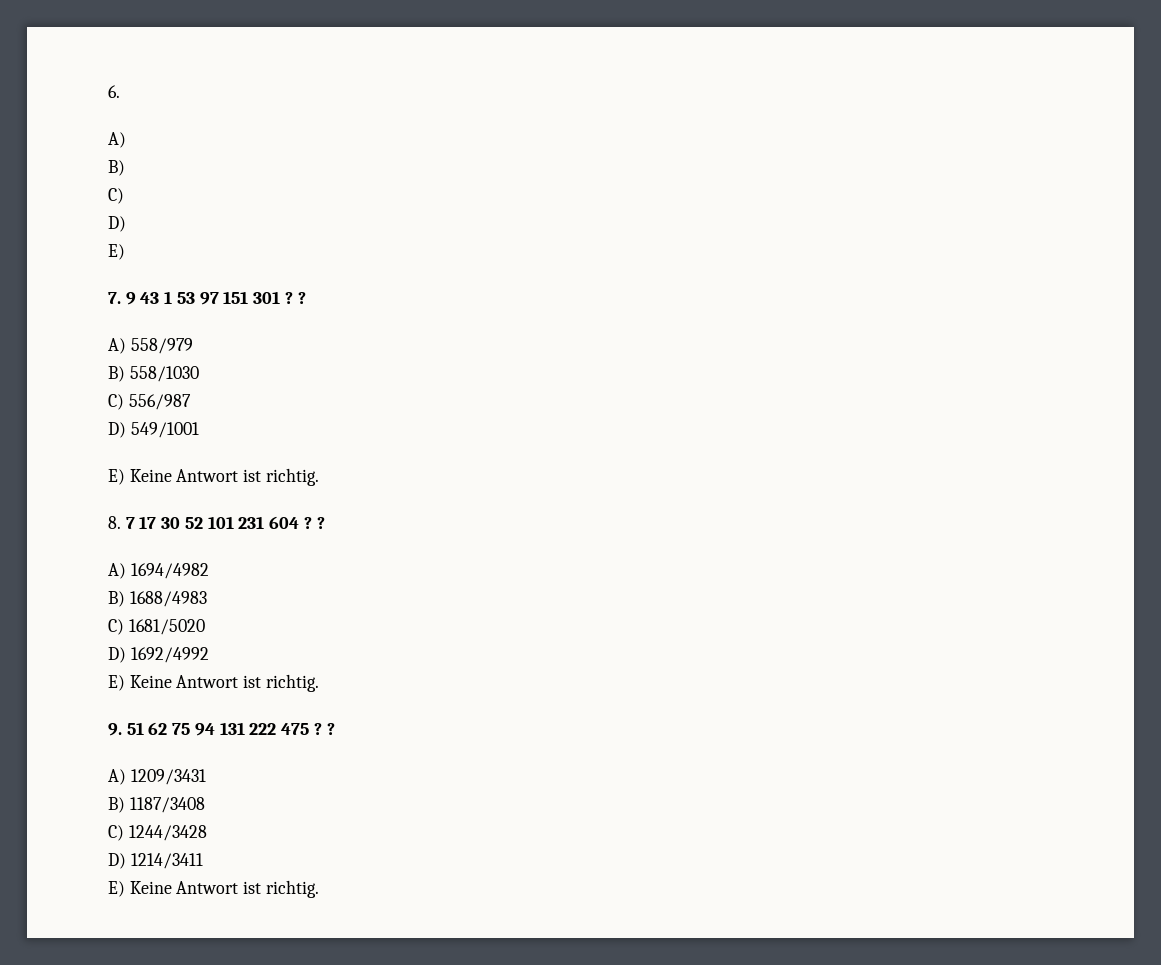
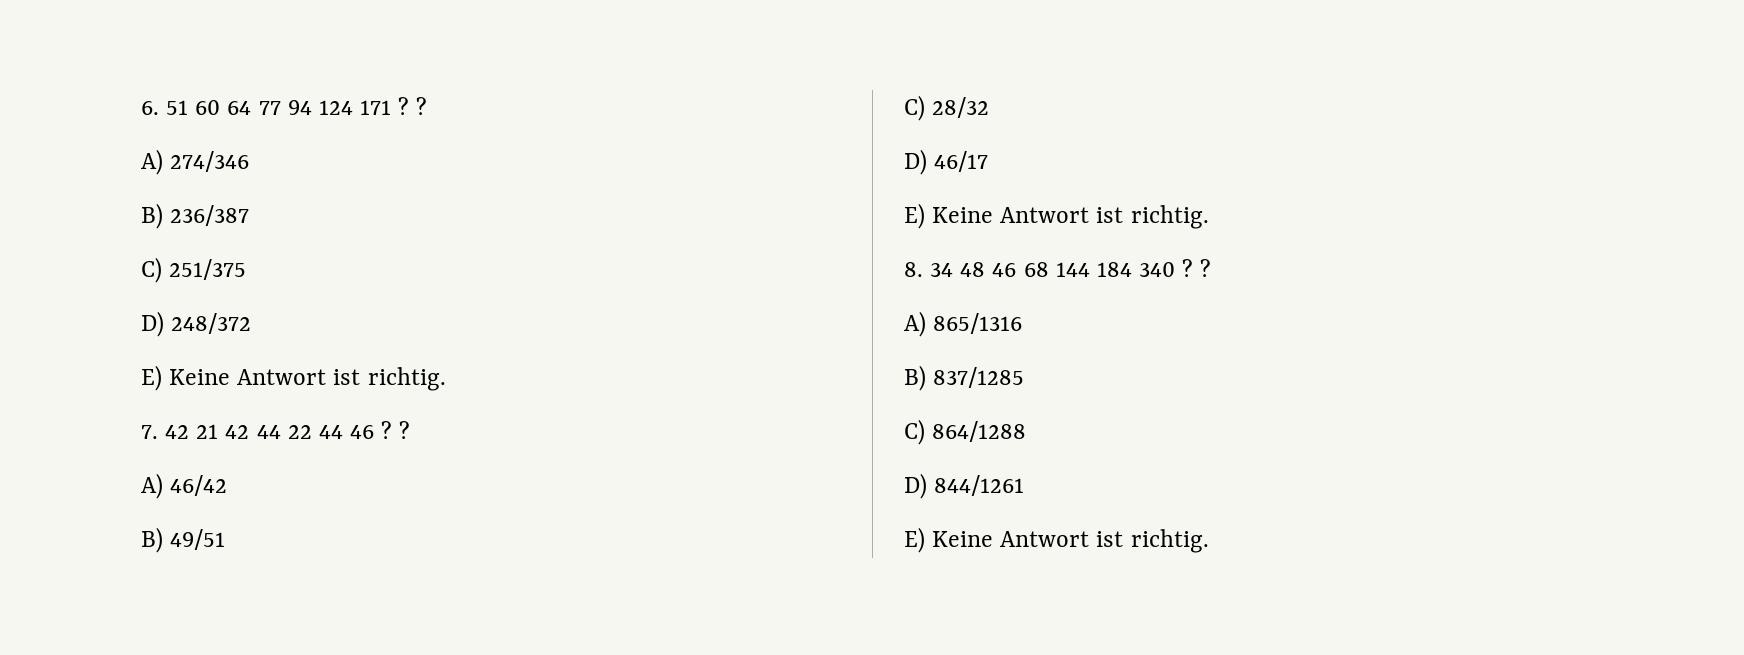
[108,132,126,148] [108,160,125,176] [108,188,124,204] [108,216,126,232] [108,244,125,260] [108,291,306,305] [108,338,193,354] [108,366,199,382] [108,394,191,410] [108,422,199,438] // A) // B) // C) // D) // E) // 7. 9 43 1 53 97 151 301 ? ? // A) 558/979 // B) 558/1030 // C) 556/987 // D) 549/1001 -> [166,97,428,115] [141,149,250,175] [141,203,250,229] [141,257,247,283] [141,311,252,337] [141,365,446,391] [141,421,411,439] [141,473,228,499] [141,527,226,553] [904,95,990,121] [904,149,989,175] 51 60 64 77 94 124 171 ? ? // A) 274/346 // B) 236/387 // C) 251/375 // D) 248/372 // E) Keine Antwort ist richtig. // 7. 42 21 42 44 22 44 46 ? ? // A) 46/42 // B) 49/51 // C) 28/32 // D) 46/17
[125,516,325,529] [108,563,209,579] [108,591,207,607] [108,619,205,635] [108,647,209,663] [108,674,319,692] [108,722,335,736] [108,769,206,785] [108,797,205,813] [108,825,207,841] [108,853,203,869] [108,880,319,898] 7 17 30 52 101 231 604 ? ? // A) 1694/4982 // B) 1688/4983 // C) 1681/5020 // D) 1692/4992 // E) Keine Antwort ist richtig. // 9. 51 62 75 94 131 222 475 ? ? // A) 1209/3431 // B) 1187/3408 // C) 1244/3428 // D) 1214/3411 // E) Keine Antwort ist richtig. -> [930,259,1212,277] [904,311,1023,337] [904,365,1025,391] [904,419,1027,445] [904,473,1025,499] [904,527,1209,553] 34 48 46 68 144 184 340 ? ? // A) 865/1316 // B) 837/1285 // C) 864/1288 // D) 844/1261 // E) Keine Antwort ist richtig.

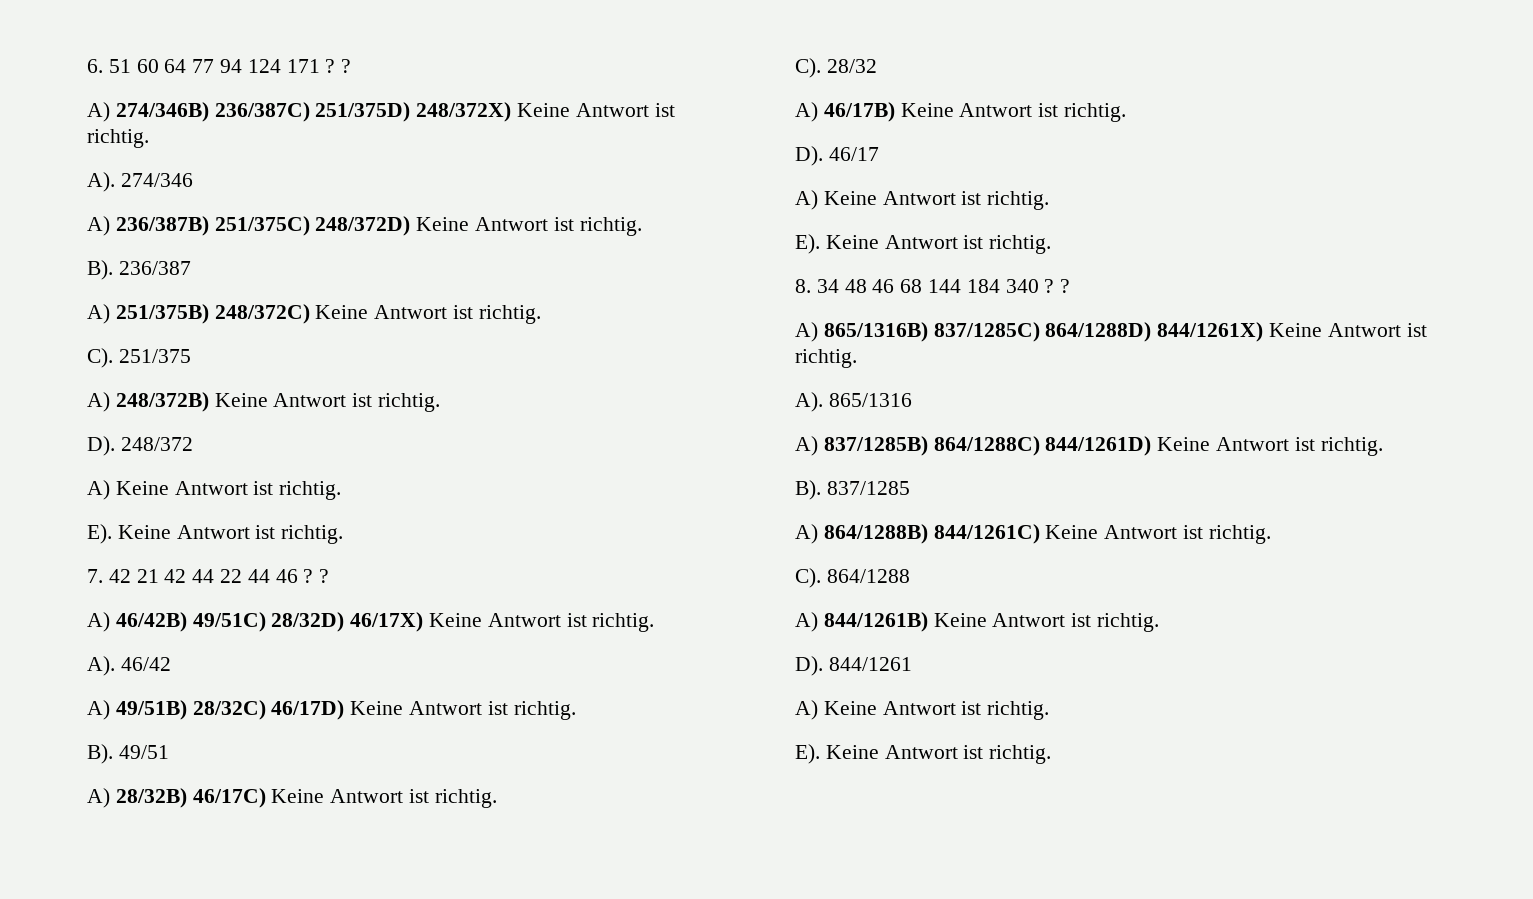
[170,151,250,172] [141,203,250,229] [141,257,247,283] [141,311,252,337] [141,365,162,391] 274/346 // B) 236/387 // C) 251/375 // D) 248/372 // E) -> [115,102,675,122] [87,129,149,148] [87,172,193,192] [87,216,642,236] [87,260,191,280] [87,304,541,324] [87,348,191,368] [87,392,441,412] [87,436,193,456] [87,480,342,500] [87,524,112,544] 274/346B) 236/387C) 251/375D) 248/372X) Keine Antwort ist richtig. // A). 274/346 // A) 236/387B) 251/375C) 248/372D) Keine Antwort ist richtig. // B). 236/387 // A) 251/375B) 248/372C) Keine Antwort ist richtig. // C). 251/375 // A) 248/372B) Keine Antwort ist richtig. // D). 248/372 // A) Keine Antwort ist richtig. // E).
[170,475,228,496] [141,527,226,553] [904,95,990,121] [904,149,989,175] [904,203,925,229] 46/42 // B) 49/51 // C) 28/32 // D) 46/17 // E) -> [115,612,655,632] [87,656,171,676] [87,700,576,720] [87,744,169,764] [87,788,497,808] [795,58,877,78] [795,102,1127,122] [795,146,879,166] [795,190,1050,210] [795,234,820,254] 46/42B) 49/51C) 28/32D) 46/17X) Keine Antwort ist richtig. // A). 46/42 // A) 49/51B) 28/32C) 46/17D) Keine Antwort ist richtig. // B). 49/51 // A) 28/32B) 46/17C) Keine Antwort ist richtig. // C). 28/32 // A) 46/17B) Keine Antwort ist richtig. // D). 46/17 // A) Keine Antwort ist richtig. // E).
[933,313,1023,334] [904,365,1025,391] [904,419,1027,445] [904,473,1025,499] [904,527,925,553] 865/1316 // B) 837/1285 // C) 864/1288 // D) 844/1261 // E) -> [823,322,1427,342] [795,349,857,368] [795,392,912,412] [795,436,1383,456] [795,480,910,500] [795,524,1271,544] [795,568,910,588] [795,612,1160,632] [795,656,912,676] [795,700,1050,720] [795,744,820,764] 865/1316B) 837/1285C) 864/1288D) 844/1261X) Keine Antwort ist richtig. // A). 865/1316 // A) 837/1285B) 864/1288C) 844/1261D) Keine Antwort ist richtig. // B). 837/1285 // A) 864/1288B) 844/1261C) Keine Antwort ist richtig. // C). 864/1288 // A) 844/1261B) Keine Antwort ist richtig. // D). 844/1261 // A) Keine Antwort ist richtig. // E).

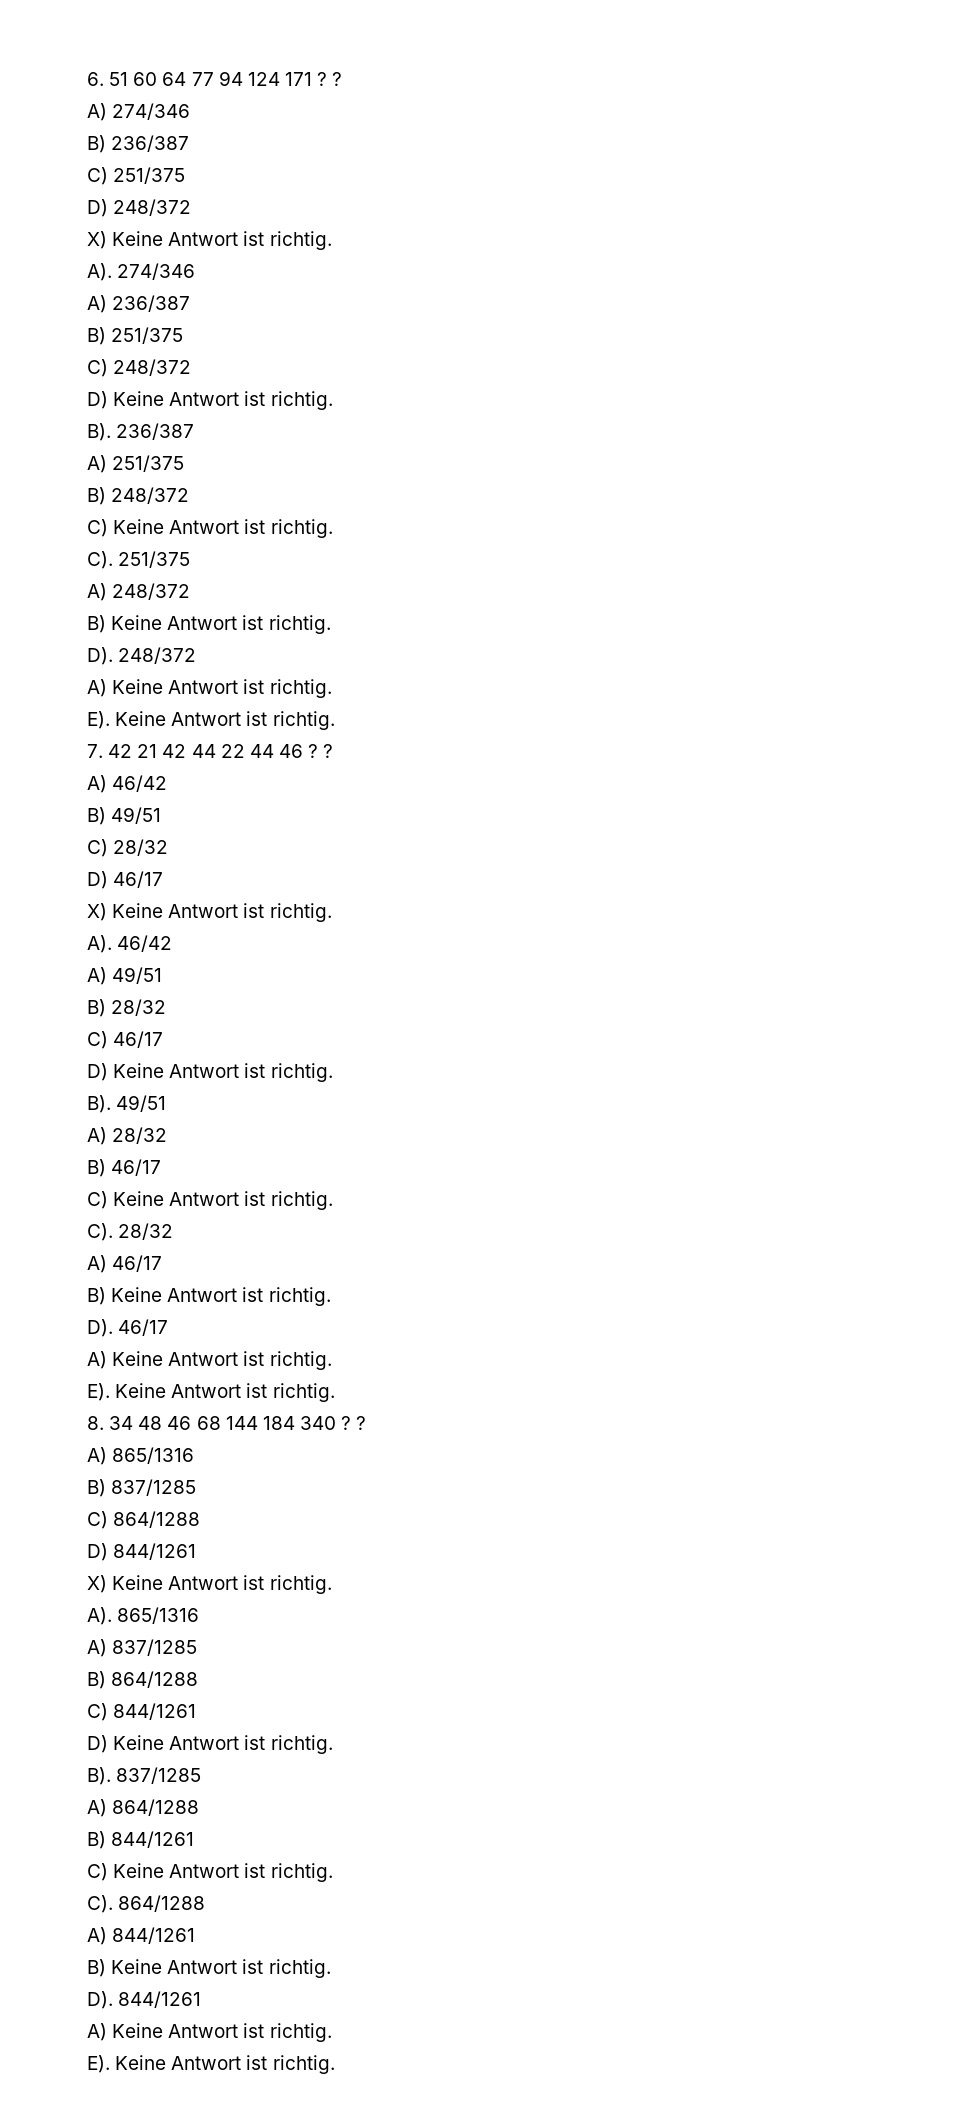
[115,102,512,122] 274/346B) 236/387C) 251/375D) 248/372X) -> [112,103,191,120] [87,135,190,153] [87,167,186,185] [87,199,192,217] [87,231,107,249] 274/346 // B) 236/387 // C) 251/375 // D) 248/372 // X)
[115,216,411,236] 236/387B) 251/375C) 248/372D) -> [112,295,191,312] [87,327,184,345] [87,359,192,377] [87,391,108,409] 236/387 // B) 251/375 // C) 248/372 // D)
[115,304,310,324] 251/375B) 248/372C) -> [112,455,185,472] [87,487,190,505] [87,519,108,537] 251/375 // B) 248/372 // C)
[115,392,209,412] 248/372B) -> [112,583,191,600] [87,615,106,633] 248/372 // B)
[115,612,424,632] 46/42B) 49/51C) 28/32D) 46/17X) -> [112,775,168,792] [87,807,162,825] [87,839,169,857] [87,871,164,889] [87,903,107,921] 46/42 // B) 49/51 // C) 28/32 // D) 46/17 // X)
[115,700,345,720] 49/51B) 28/32C) 46/17D) -> [112,967,163,984] [87,999,167,1017] [87,1031,164,1049] [87,1063,108,1081] 49/51 // B) 28/32 // C) 46/17 // D)
[115,788,266,808] 28/32B) 46/17C) -> [112,1127,168,1144] [87,1159,162,1177] [87,1191,108,1209] 28/32 // B) 46/17 // C)
[823,102,895,122] 46/17B) -> [112,1255,163,1272] [87,1287,106,1305] 46/17 // B)
[823,322,1264,342] 865/1316B) 837/1285C) 864/1288D) 844/1261X) -> [112,1447,195,1464] [87,1479,197,1497] [87,1511,201,1529] [87,1543,197,1561] [87,1575,107,1593] 865/1316 // B) 837/1285 // C) 864/1288 // D) 844/1261 // X)
[823,436,1152,456] 837/1285B) 864/1288C) 844/1261D) -> [112,1639,198,1656] [87,1671,199,1689] [87,1703,197,1721] [87,1735,108,1753] 837/1285 // B) 864/1288 // C) 844/1261 // D)
[823,524,1040,544] 864/1288B) 844/1261C) -> [112,1799,200,1816] [87,1831,195,1849] [87,1863,108,1881] 864/1288 // B) 844/1261 // C)
[823,612,928,632] 844/1261B) -> [112,1927,196,1944] [87,1959,106,1977] 844/1261 // B)

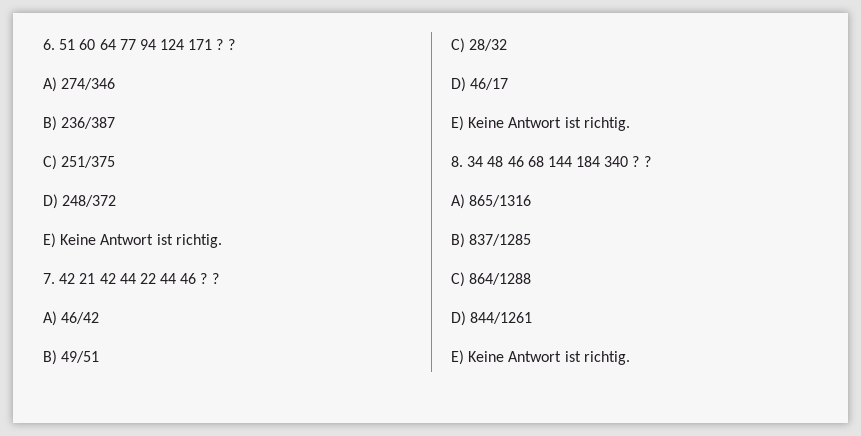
[87,231,332,250] [87,263,196,281] [87,295,191,313] [87,327,184,345] [87,359,192,377] [87,391,333,410] [87,423,195,441] [87,455,185,473] [87,487,190,505] [87,519,333,538] [87,551,191,569] [87,583,191,601] [87,615,331,634] [87,647,197,665] [87,679,332,698] [87,711,110,729] X) Keine Antwort ist richtig. // A). 274/346 // A) 236/387 // B) 251/375 // C) 248/372 // D) Keine Antwort ist richtig. // B). 236/387 // A) 251/375 // B) 248/372 // C) Keine Antwort ist richtig. // C). 251/375 // A) 248/372 // B) Keine Antwort ist richtig. // D). 248/372 // A) Keine Antwort ist richtig. // E). -> [43,233,56,248] E)
[87,903,332,922] [87,935,173,953] [87,967,163,985] [87,999,167,1017] [87,1031,164,1049] [87,1063,333,1082] [87,1095,167,1113] [87,1127,168,1145] [87,1159,162,1177] [87,1191,333,1210] [87,1223,174,1241] [87,1255,163,1273] [87,1287,331,1306] [87,1319,169,1337] [87,1351,332,1370] [87,1383,110,1401] X) Keine Antwort ist richtig. // A). 46/42 // A) 49/51 // B) 28/32 // C) 46/17 // D) Keine Antwort ist richtig. // B). 49/51 // A) 28/32 // B) 46/17 // C) Keine Antwort ist richtig. // C). 28/32 // A) 46/17 // B) Keine Antwort ist richtig. // D). 46/17 // A) Keine Antwort ist richtig. // E). -> [451,116,464,131] E)
[87,1575,332,1594] [87,1607,200,1625] [87,1639,198,1657] [87,1671,199,1689] [87,1703,197,1721] [87,1735,333,1754] [87,1767,202,1785] [87,1799,200,1817] [87,1831,195,1849] [87,1863,333,1882] [87,1895,206,1913] [87,1927,196,1945] [87,1959,331,1978] [87,1991,202,2009] [87,2023,332,2042] [87,2055,335,2074] X) Keine Antwort ist richtig. // A). 865/1316 // A) 837/1285 // B) 864/1288 // C) 844/1261 // D) Keine Antwort ist richtig. // B). 837/1285 // A) 864/1288 // B) 844/1261 // C) Keine Antwort ist richtig. // C). 864/1288 // A) 844/1261 // B) Keine Antwort ist richtig. // D). 844/1261 // A) Keine Antwort ist richtig. // E). Keine Antwort ist richtig. -> [451,350,630,365] E) Keine Antwort ist richtig.

